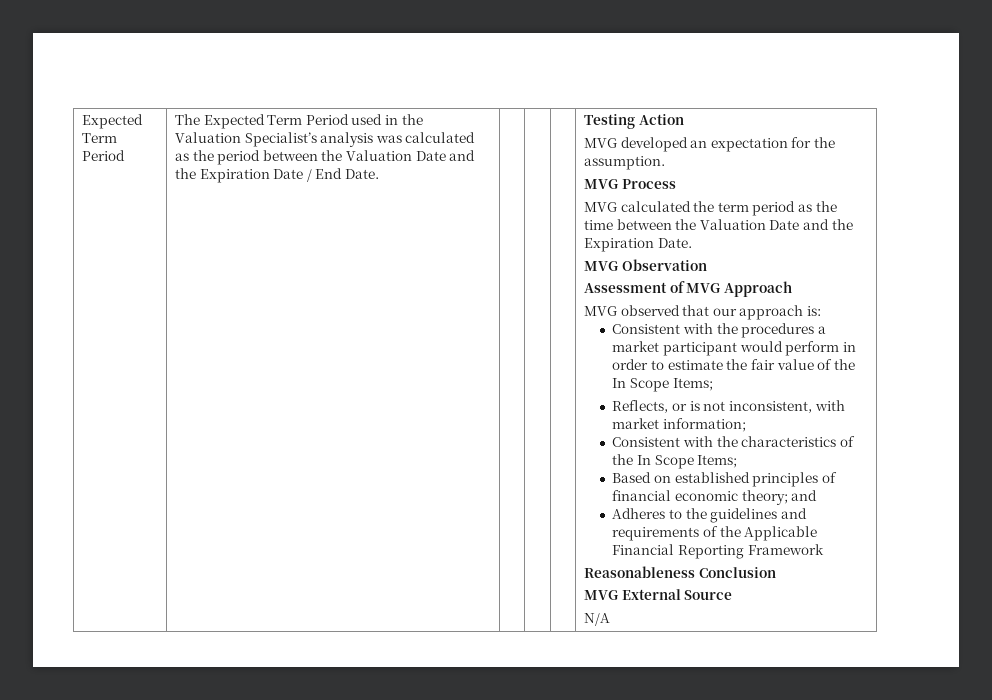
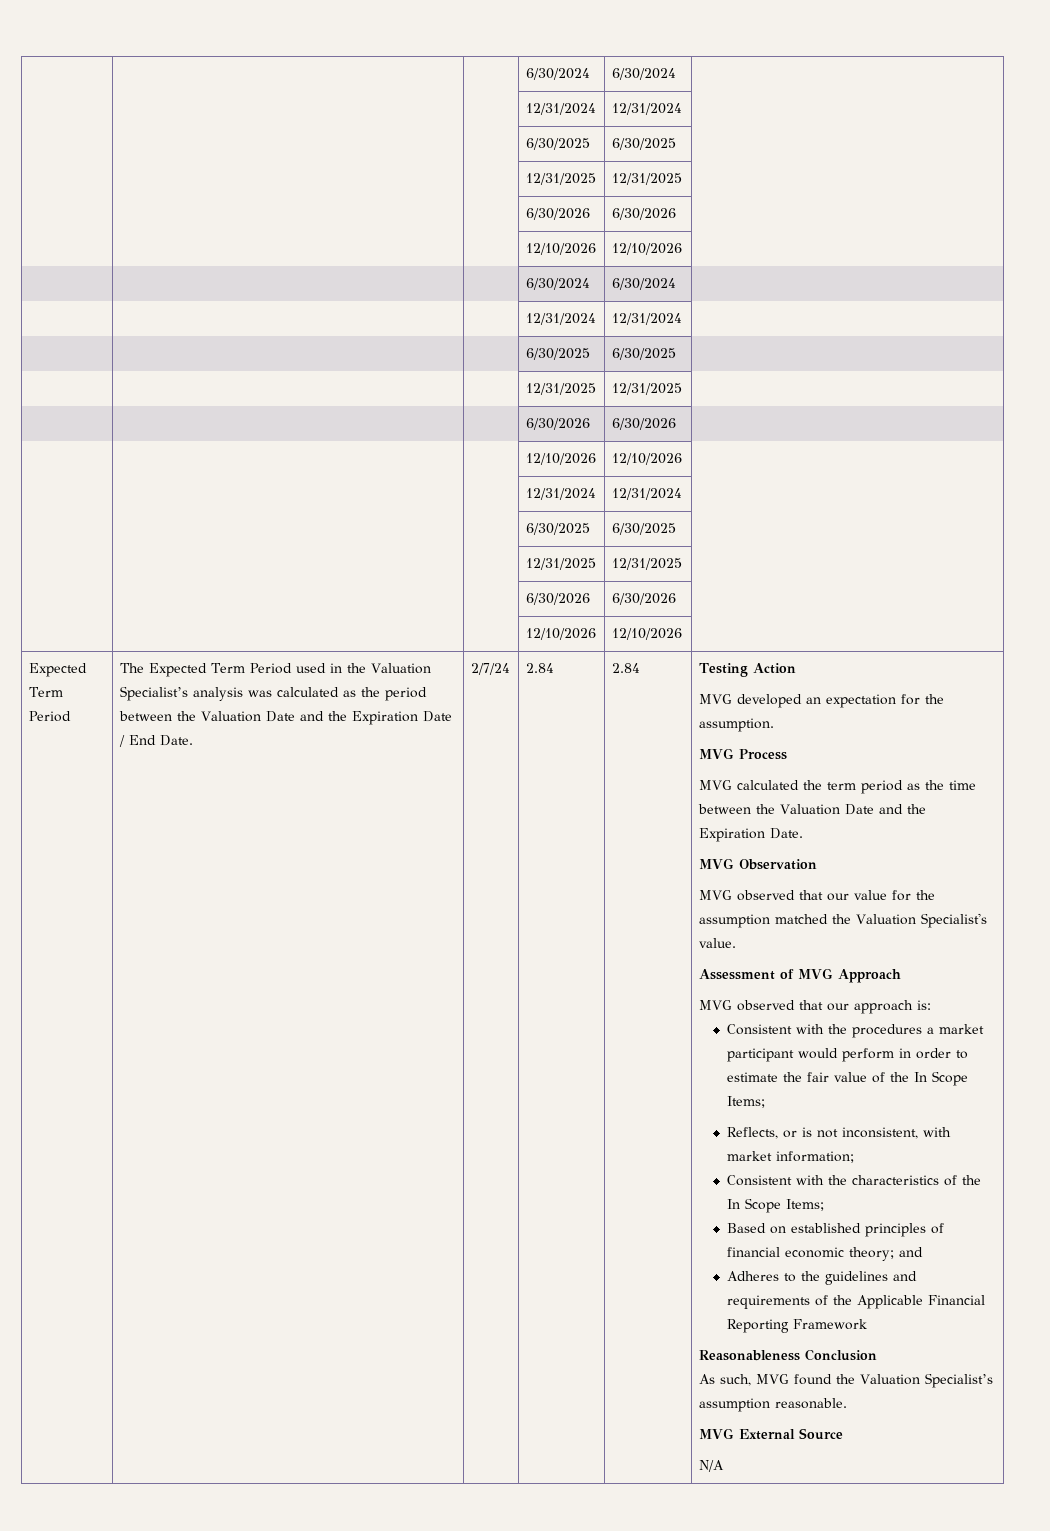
(81, 121) none -> [525,68,590,80] [611,68,676,80] [525,103,596,115] [611,103,682,115] [525,138,590,150] [611,138,676,150] [525,173,596,185] [611,173,682,185] [525,208,590,220] [611,208,676,220] [525,243,596,255] [611,243,682,255] [525,278,590,290] [611,278,676,290] [525,313,596,325] [611,313,682,325] [525,348,590,360] [611,348,676,360] [525,383,596,395] [611,383,682,395] [525,418,590,430] [611,418,676,430] [525,453,596,465] [611,453,682,465] [525,488,596,500] [611,488,682,500] [525,523,590,535] [611,523,676,535] [525,558,596,570] [611,558,682,570] [525,593,590,605] [611,593,676,605] [525,628,596,640] [611,628,682,640] | | | 6/30/2024 | 6/30/2024 | // | | | 12/31/2024 | 12/31/2024 | // | | | 6/30/2025 | 6/30/2025 | // | | | 12/31/2025 | 12/31/2025 | // | | | 6/30/2026 | 6/30/2026 | // | | | 12/10/2026 | 12/10/2026 | // | | | 6/30/2024 | 6/30/2024 | // | | | 12/31/2024 | 12/31/2024 | // | | | 6/30/2025 | 6/30/2025 | // | | | 12/31/2025 | 12/31/2025 | // | | | 6/30/2026 | 6/30/2026 | // | | | 12/10/2026 | 12/10/2026 | // | | | 12/31/2024 | 12/31/2024 | // | | | 6/30/2025 | 6/30/2025 | // | | | 12/31/2025 | 12/31/2025 | // | | | 6/30/2026 | 6/30/2026 | // | | | 12/10/2026 | 12/10/2026 | //
(380, 174) | | -> [470,663,510,675] [525,663,554,673] [611,663,640,673] 2/7/24 | 2.84 | 2.84
(707, 265) none -> [698,890,935,901] [698,913,987,928] [698,938,736,948] // MVG observed that our value for the assumption matched the Valuation Specialist's value.
(776, 572) none -> [698,1373,993,1388] [698,1398,847,1412] // As such, MVG found the Valuation Specialist’s assumption reasonable.

